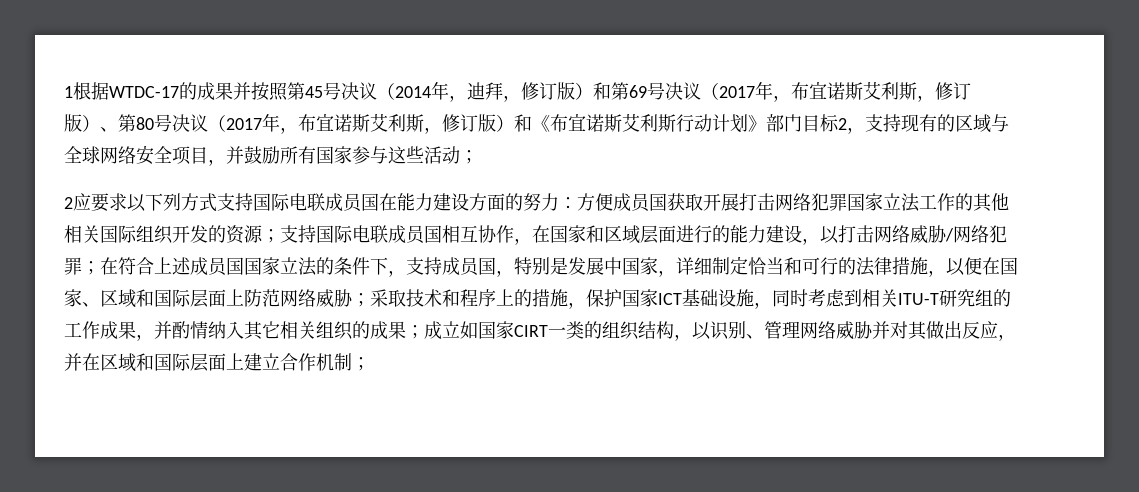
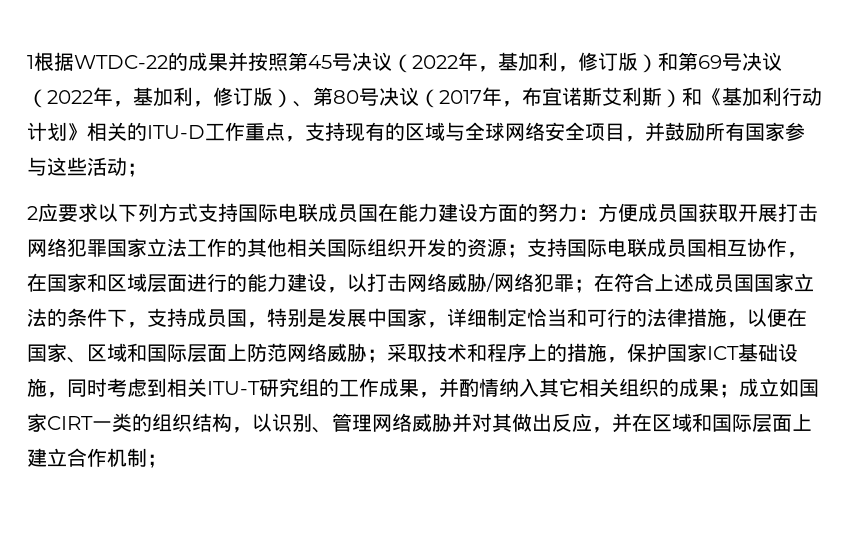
[109,86,179,98] WTDC-17 -> [74,55,168,69] WTDC-22
[395,81,503,102] 2014年，迪拜 -> [412,52,558,72] 2022年，基加利
[719,81,917,102] 2017年，布宜诺斯艾利斯 -> [47,87,193,107] 2022年，基加利
[424,114,847,134] ，修订版）和《布宜诺斯艾利斯行动计划》部门目标2 -> [662,87,822,108] [27,122,285,141] ）和《基加利行动计划》相关的ITU-D工作重点

